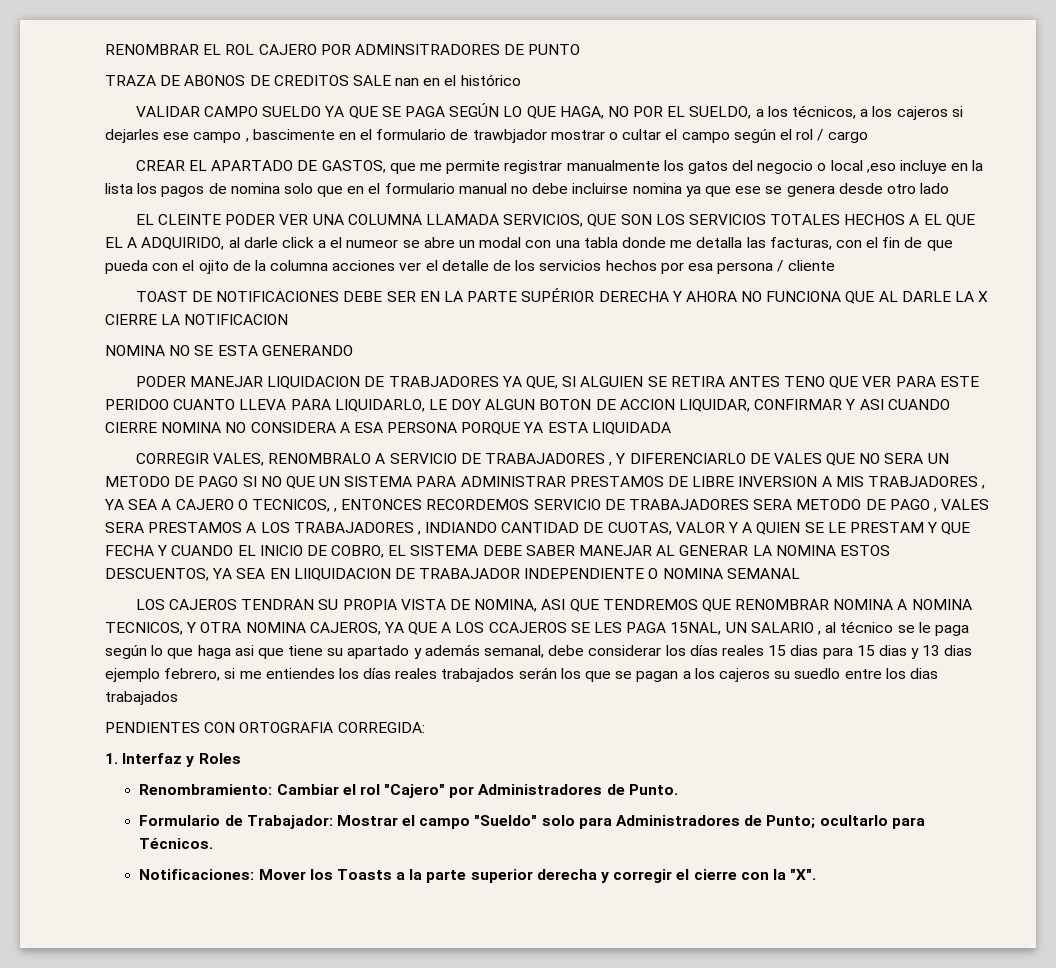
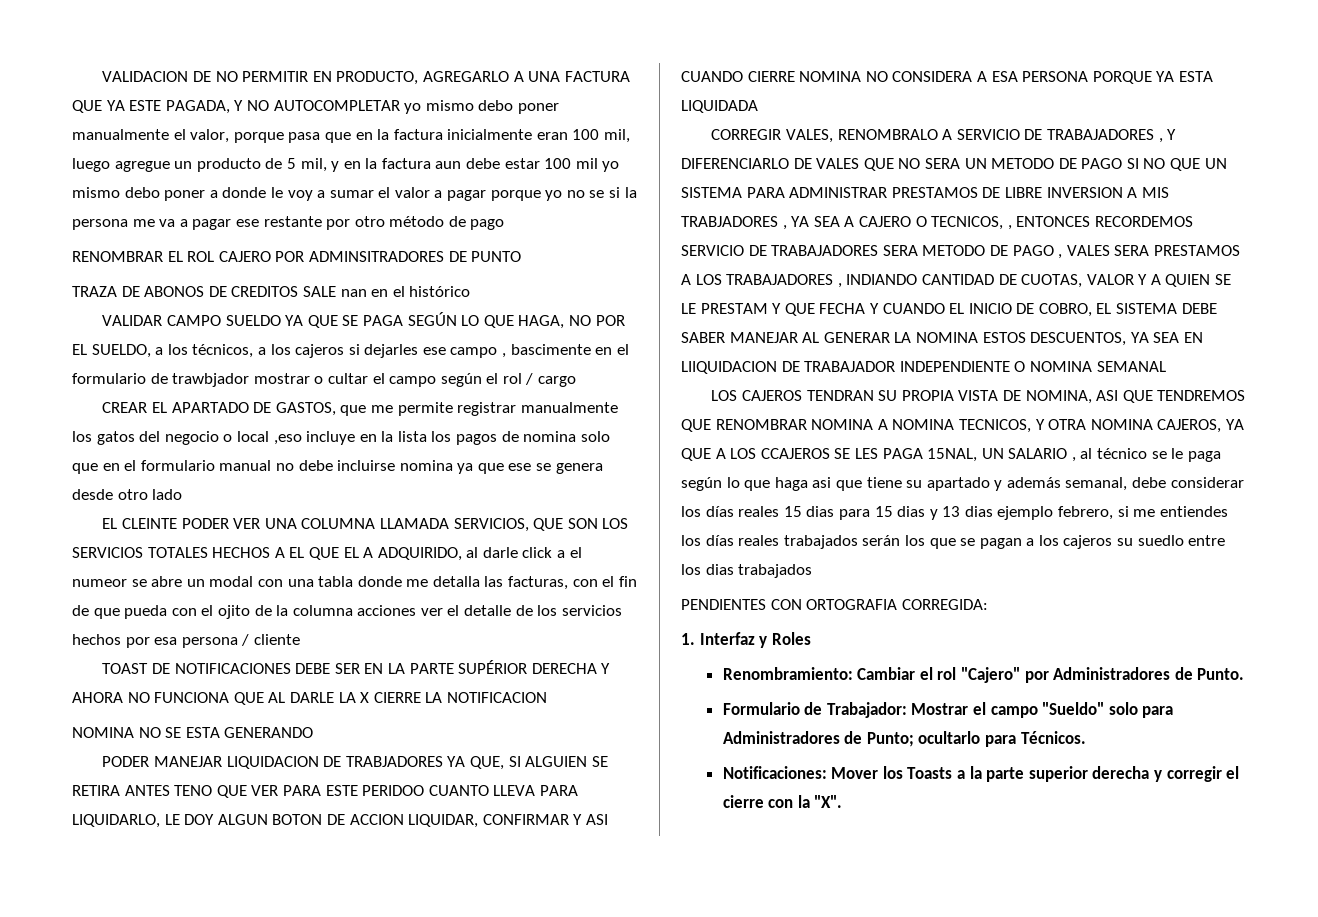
(105, 49) none -> [102,71,630,85] [72,100,559,114] [72,129,631,143] [72,158,620,172] [72,187,637,201] [72,216,505,230] VALIDACION DE NO PERMITIR EN PRODUCTO, AGREGARLO A UNA FACTURA QUE YA ESTE PAGADA, Y NO AUTOCOMPLETAR yo mismo debo poner manualmente el valor, porque pasa que en la factura inicialmente eran 100 mil, luego agregue un producto de 5 mil, y en la factura aun debe estar 100 mil yo mismo debo poner a donde le voy a sumar el valor a pagar porque yo no se si la persona me va a pagar ese restante por otro método de pago //

